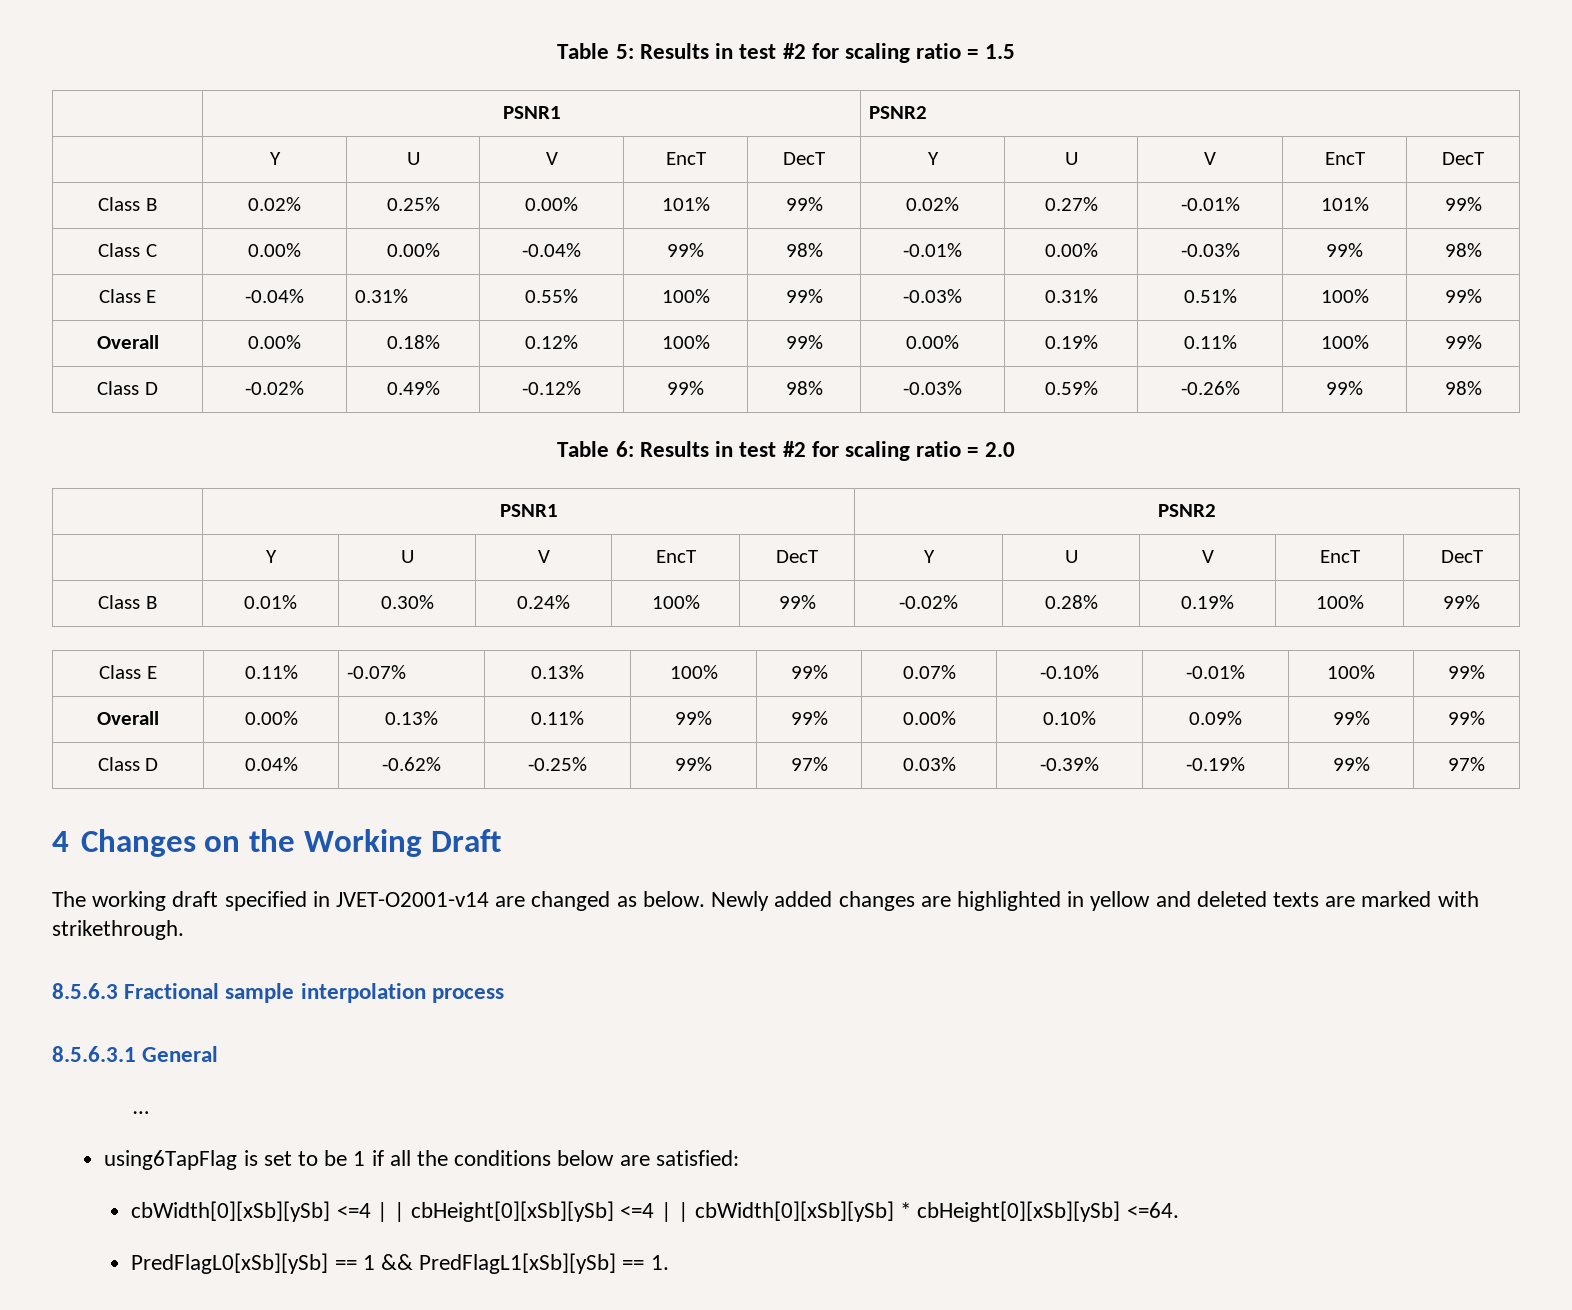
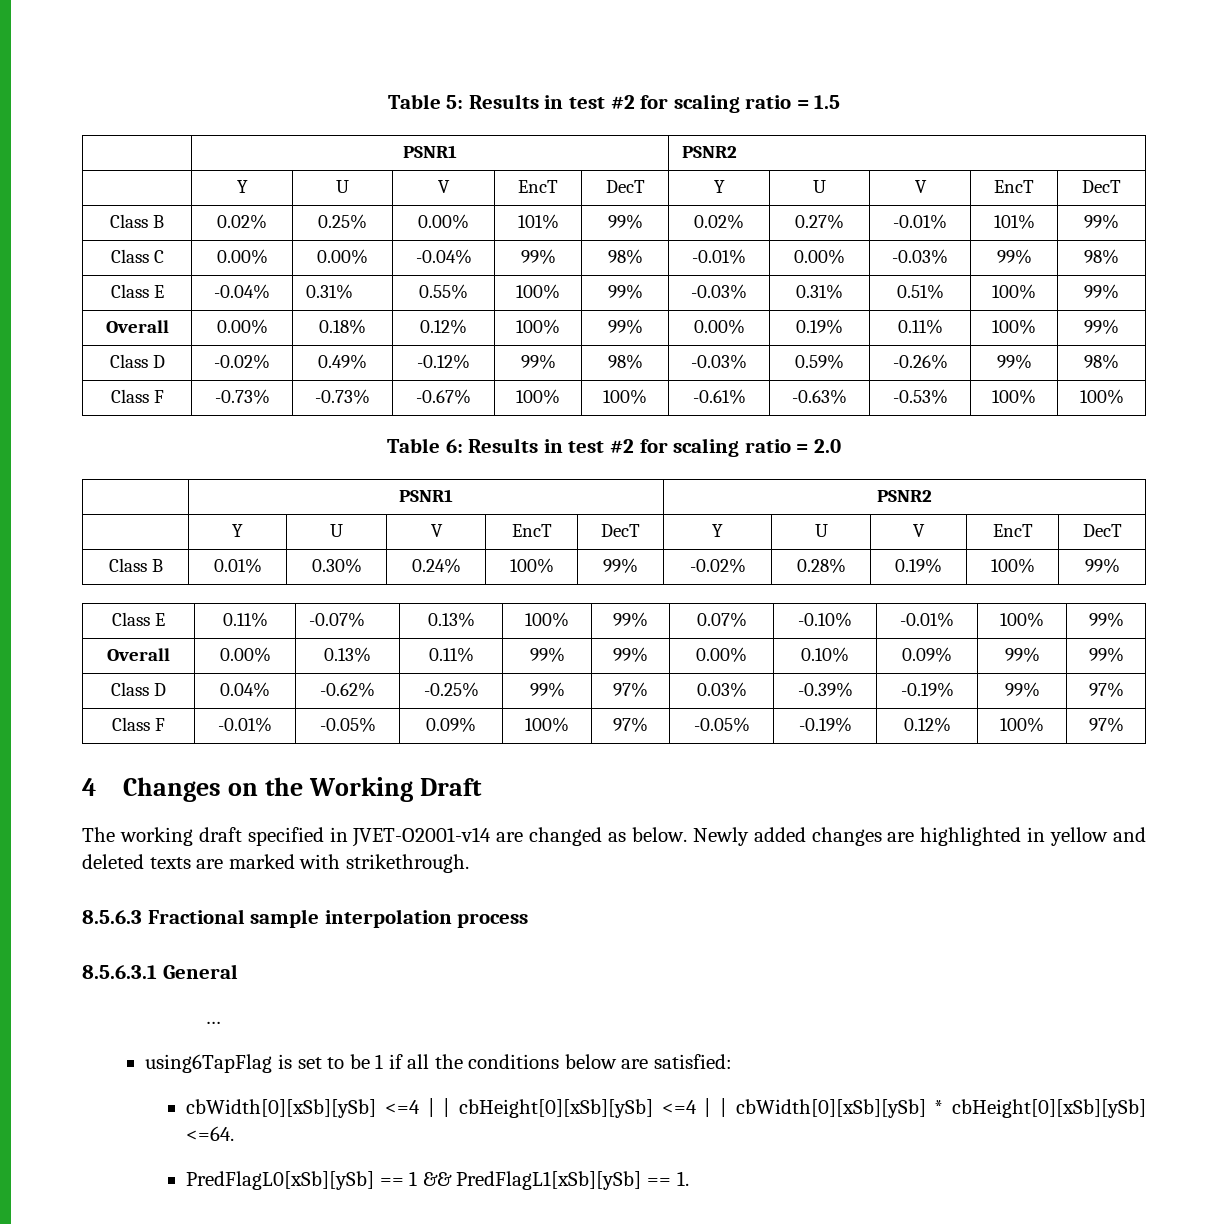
(1482, 388) none -> [110,389,164,403] [214,389,270,404] [315,389,370,404] [416,389,472,404] [516,389,560,404] [603,389,647,404] [692,389,746,404] [792,389,847,404] [892,389,948,404] [992,389,1036,404] [1079,389,1124,404] // Class F | -0.73% | -0.73% | -0.67% | 100% | 100% | -0.61% | -0.63% | -0.53% | 100% | 100%
(1485, 764) none -> [112,717,165,731] [218,717,272,732] [319,717,376,732] [426,717,477,732] [525,717,569,732] [613,717,648,732] [693,717,750,732] [798,717,852,732] [903,717,951,732] [1000,717,1044,732] [1088,717,1124,732] // Class F | -0.01% | -0.05% | 0.09% | 100% | 97% | -0.05% | -0.19% | 0.12% | 100% | 97%

